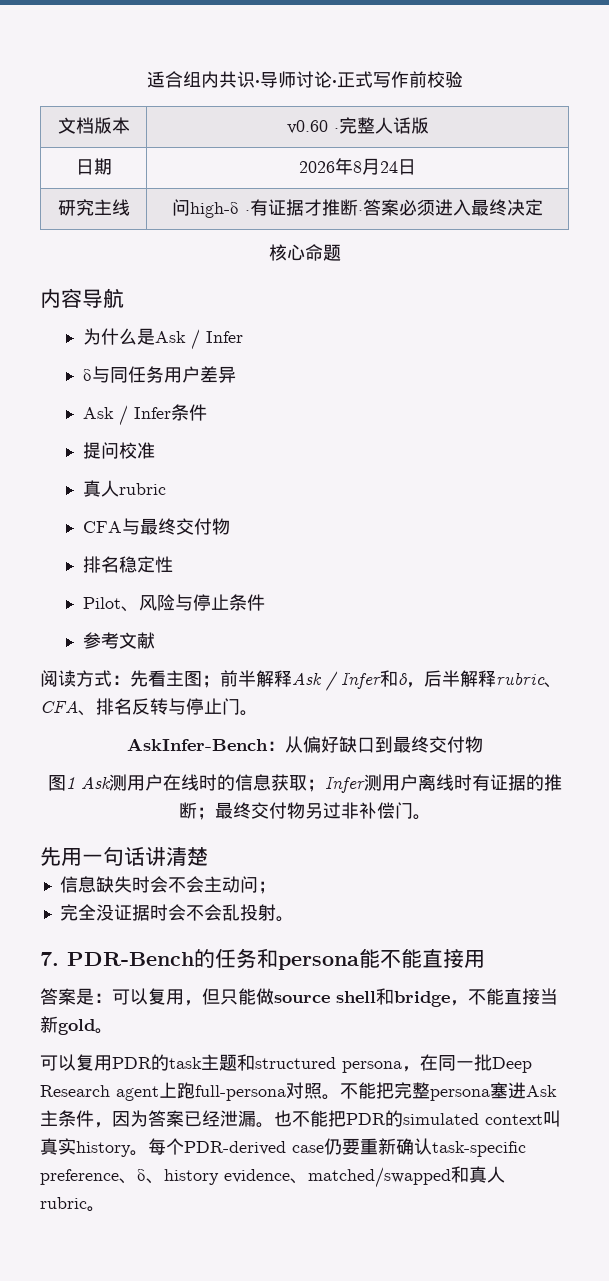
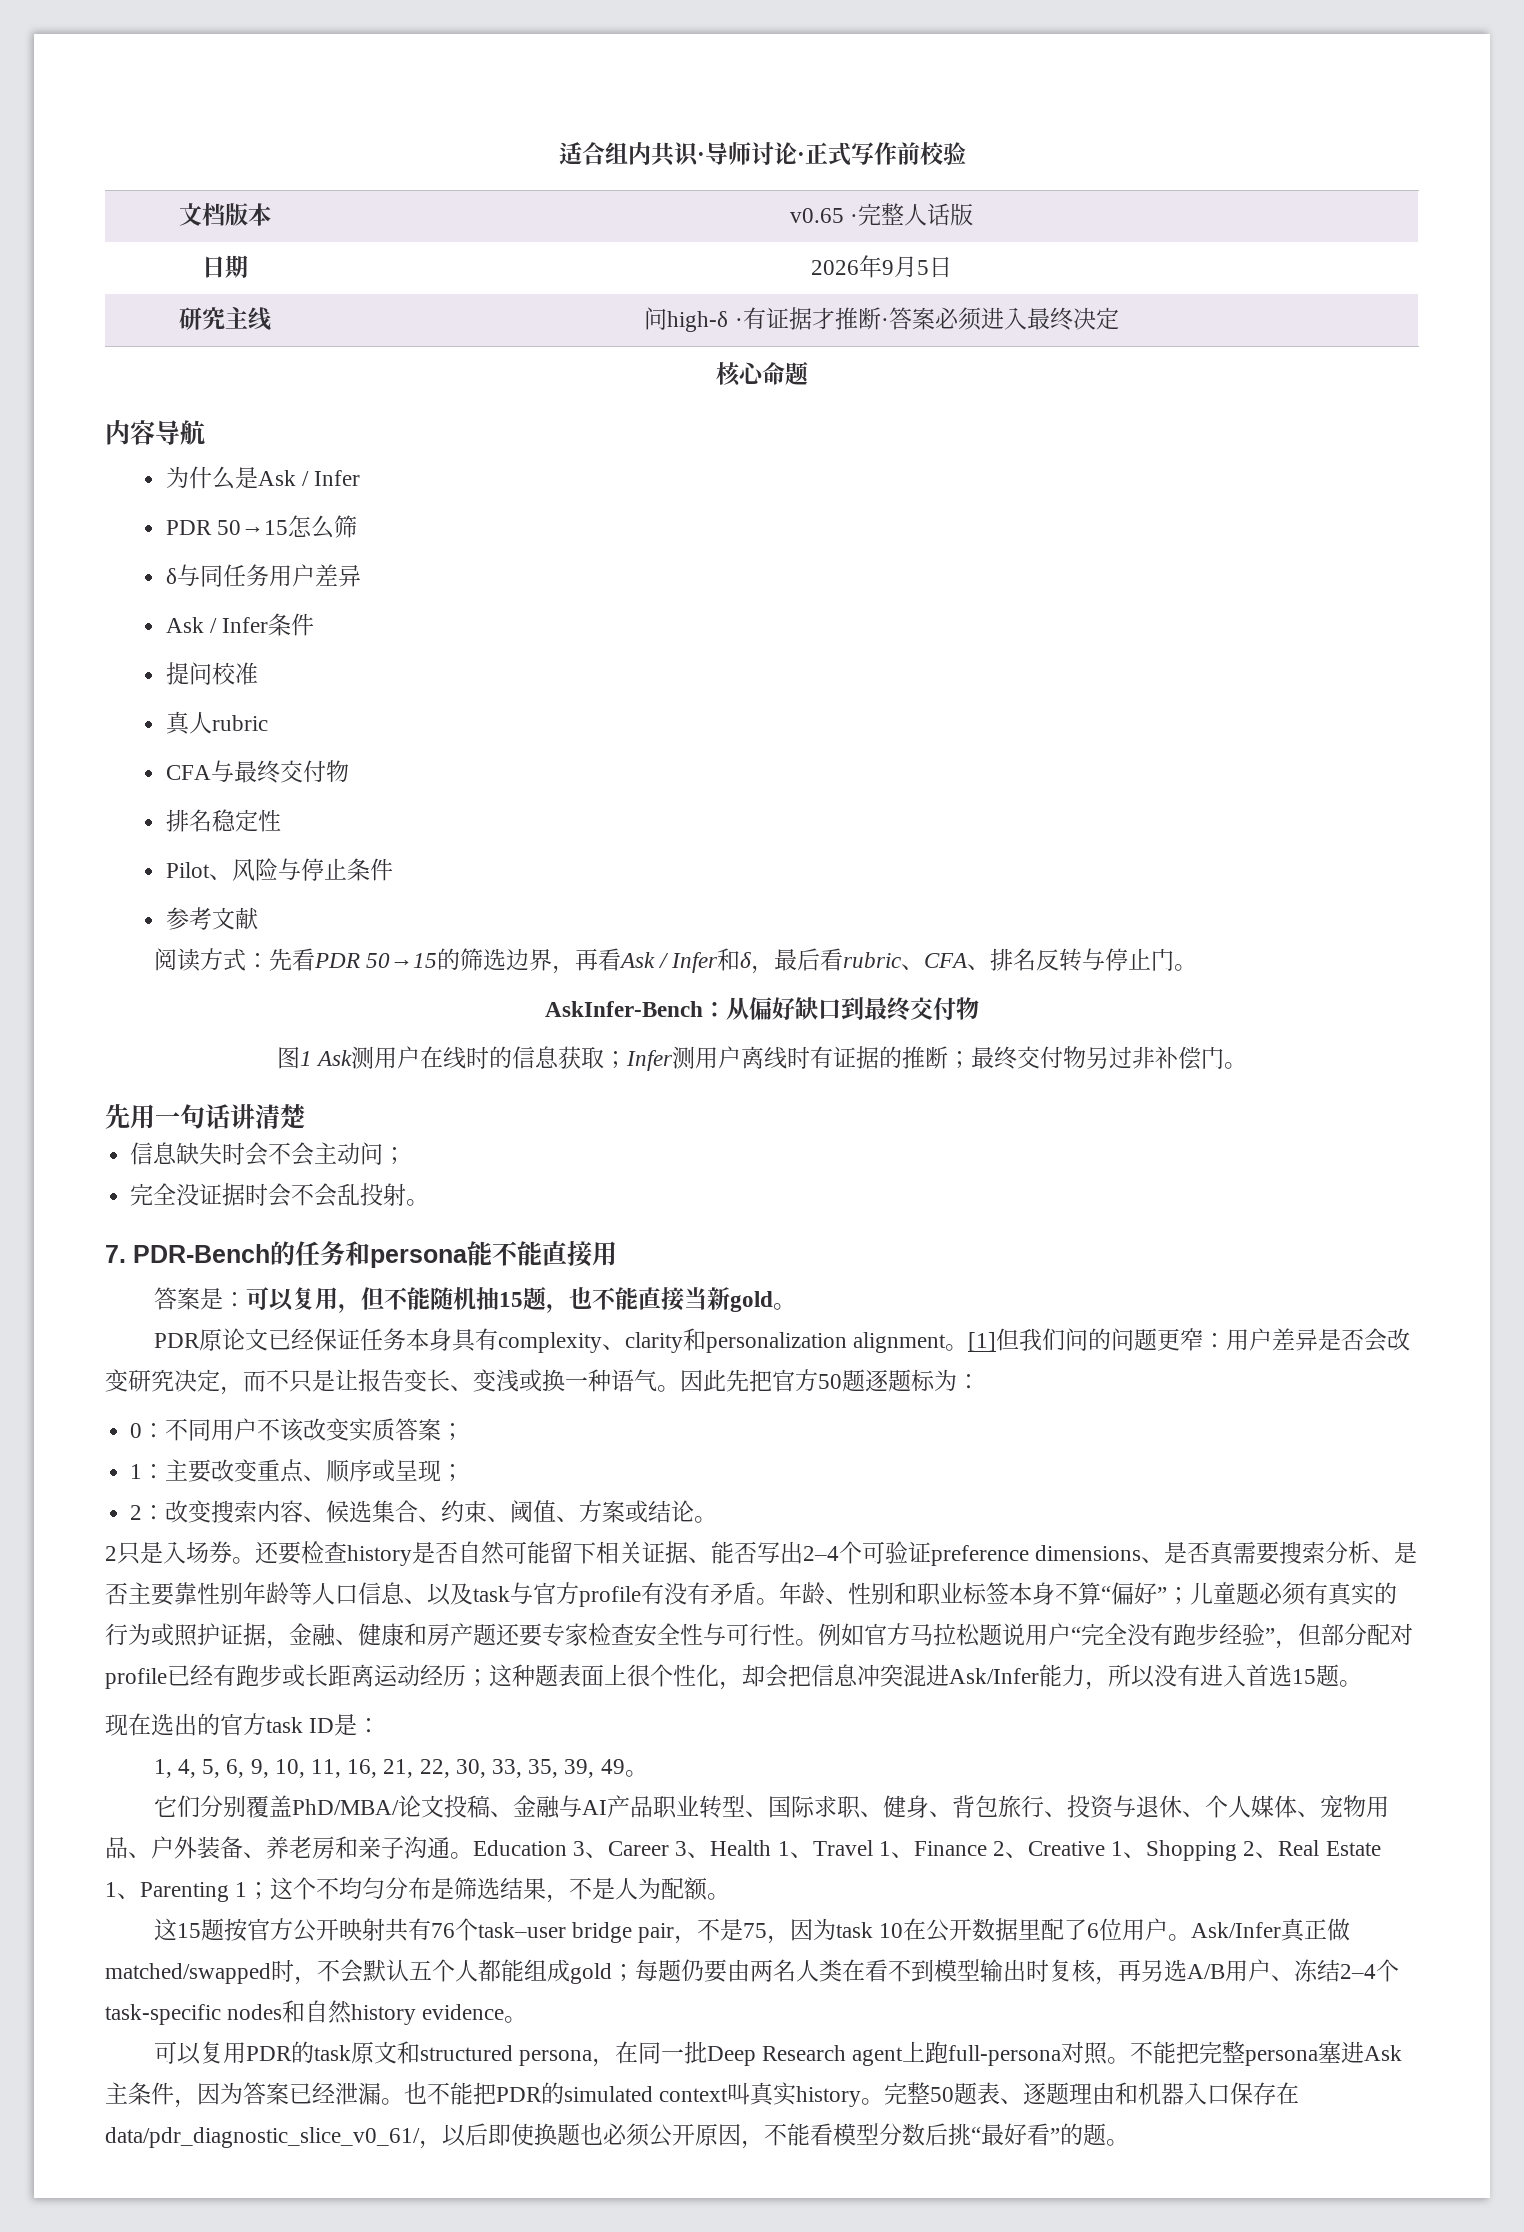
[286,120,328,134] v0.60 -> [789,208,844,223] v0.65
[353,158,398,175] 8月24 -> [882,256,929,277] 9月5
(243, 337) none -> [165,515,357,539] // PDR 50→15怎么筛
[166,670,292,688] 主图；前半解释 -> [313,948,621,974] PDR 50→15的筛选边界，再看
[424,670,496,687] 后半解释 -> [774,948,844,971] 最后看
[220,988,468,1007] 只能做source shell和bridge， -> [383,1286,592,1313] 不能随机抽15题，也
(113, 1031) none -> [153,1328,1410,1353] [105,1369,980,1395] [130,1418,465,1442] [130,1459,465,1483] [130,1500,718,1523] [105,1541,1418,1566] [105,1582,1397,1607] [105,1623,1413,1649] [105,1664,1362,1690] [105,1713,381,1736] [153,1759,648,1778] [153,1795,1389,1819] [105,1836,1381,1861] [105,1877,731,1903] [153,1918,1351,1944] [105,1959,1399,1985] [105,2000,528,2025] // PDR原论文已经保证任务本身具有complexity、clarity和personalization alignment。[1]但我们问的问题更窄：用户差异是否会改变研究决定，而不只是让报告变长、变浅或换一种语气。因此先把官方50题逐题标为： // 0：不同用户不该改变实质答案； // 1：主要改变重点、顺序或呈现； // 2：改变搜索内容、候选集合、约束、阈值、方案或结论。 // 2只是入场券。还要检查history是否自然可能留下相关证据、能否写出2–4个可验证preference dimensions、是否真需要搜索分析、是否主要靠性别年龄等人口信息、以及task与官方profile有没有矛盾。年龄、性别和职业标签本身不算“偏好”；儿童题必须有真实的行为或照护证据，金融、健康和房产题还要专家检查安全性与可行性。例如官方马拉松题说用户“完全没有跑步经验”，但部分配对profile已经有跑步或长距离运动经历；这种题表面上很个性化，却会把信息冲突混进Ask/Infer能力，所以没有进入首选15题。 // 现在选出的官方task ID是： // 1, 4, 5, 6, 9, 10, 11, 16, 21, 22, 30, 33, 35, 39, 49。 // 它们分别覆盖PhD/MBA/论文投稿、金融与AI产品职业转型、国际求职、健身、背包旅行、投资与退休、个人媒体、宠物用品、户外装备、养老房和亲子沟通。Education 3、Career 3、Health 1、Travel 1、Finance 2、Creative 1、Shopping 2、Real Estate 1、Parenting 1；这个不均匀分布是筛选结果，不是人为配额。 // 这15题按官方公开映射共有76个task–user bridge pair，不是75，因为task 10在公开数据里配了6位用户。Ask/Infer真正做matched/swapped时，不会默认五个人都能组成gold；每题仍要由两名人类在看不到模型输出时复核，再另选A/B用户、冻结2–4个task-specific nodes和自然history evidence。
[201,1054,237,1071] 主题 -> [350,2041,397,2064] 原文
[148,1138,526,1157] [40,1166,505,1188] [40,1197,87,1209] 每个PDR-derived case仍要重新确认task-specific preference、δ、history evidence、matched/swapped和真人rubric -> [884,2082,1300,2105] [105,2123,1106,2149] 完整50题表、逐题理由和机器入口保存在data/pdr_diagnostic_slice_v0_61/，以后即使换题也必须公开原因，不能看模型分数后挑“最好看”的题

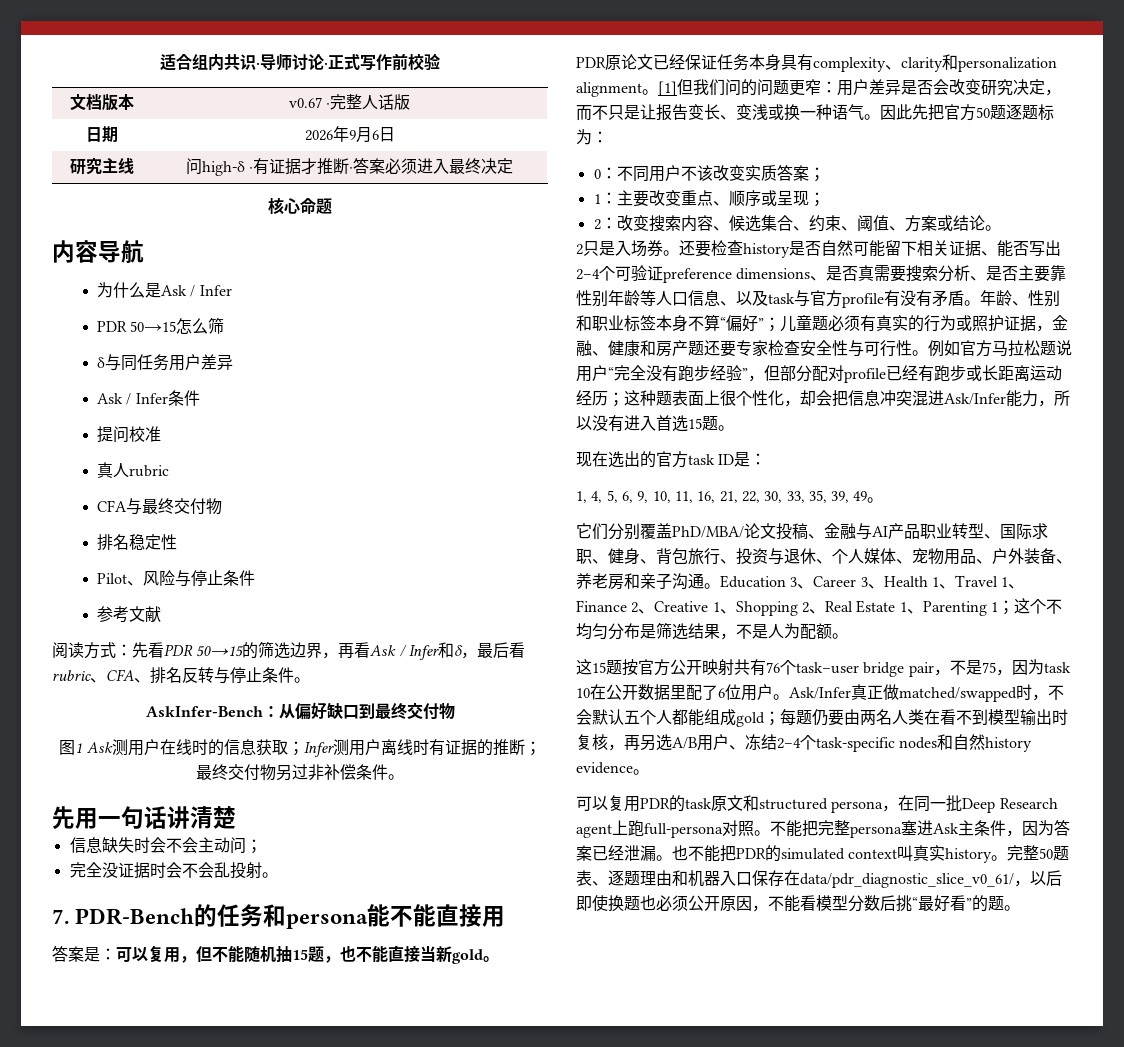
[789,208,844,223] v0.65 -> [288,97,322,108] v0.67
[917,260,929,275] 5 -> [371,130,379,140] 6
[1151,948,1175,971] 门 -> [262,667,294,683] 条件
[1201,1046,1225,1069] 门 -> [356,764,388,780] 条件

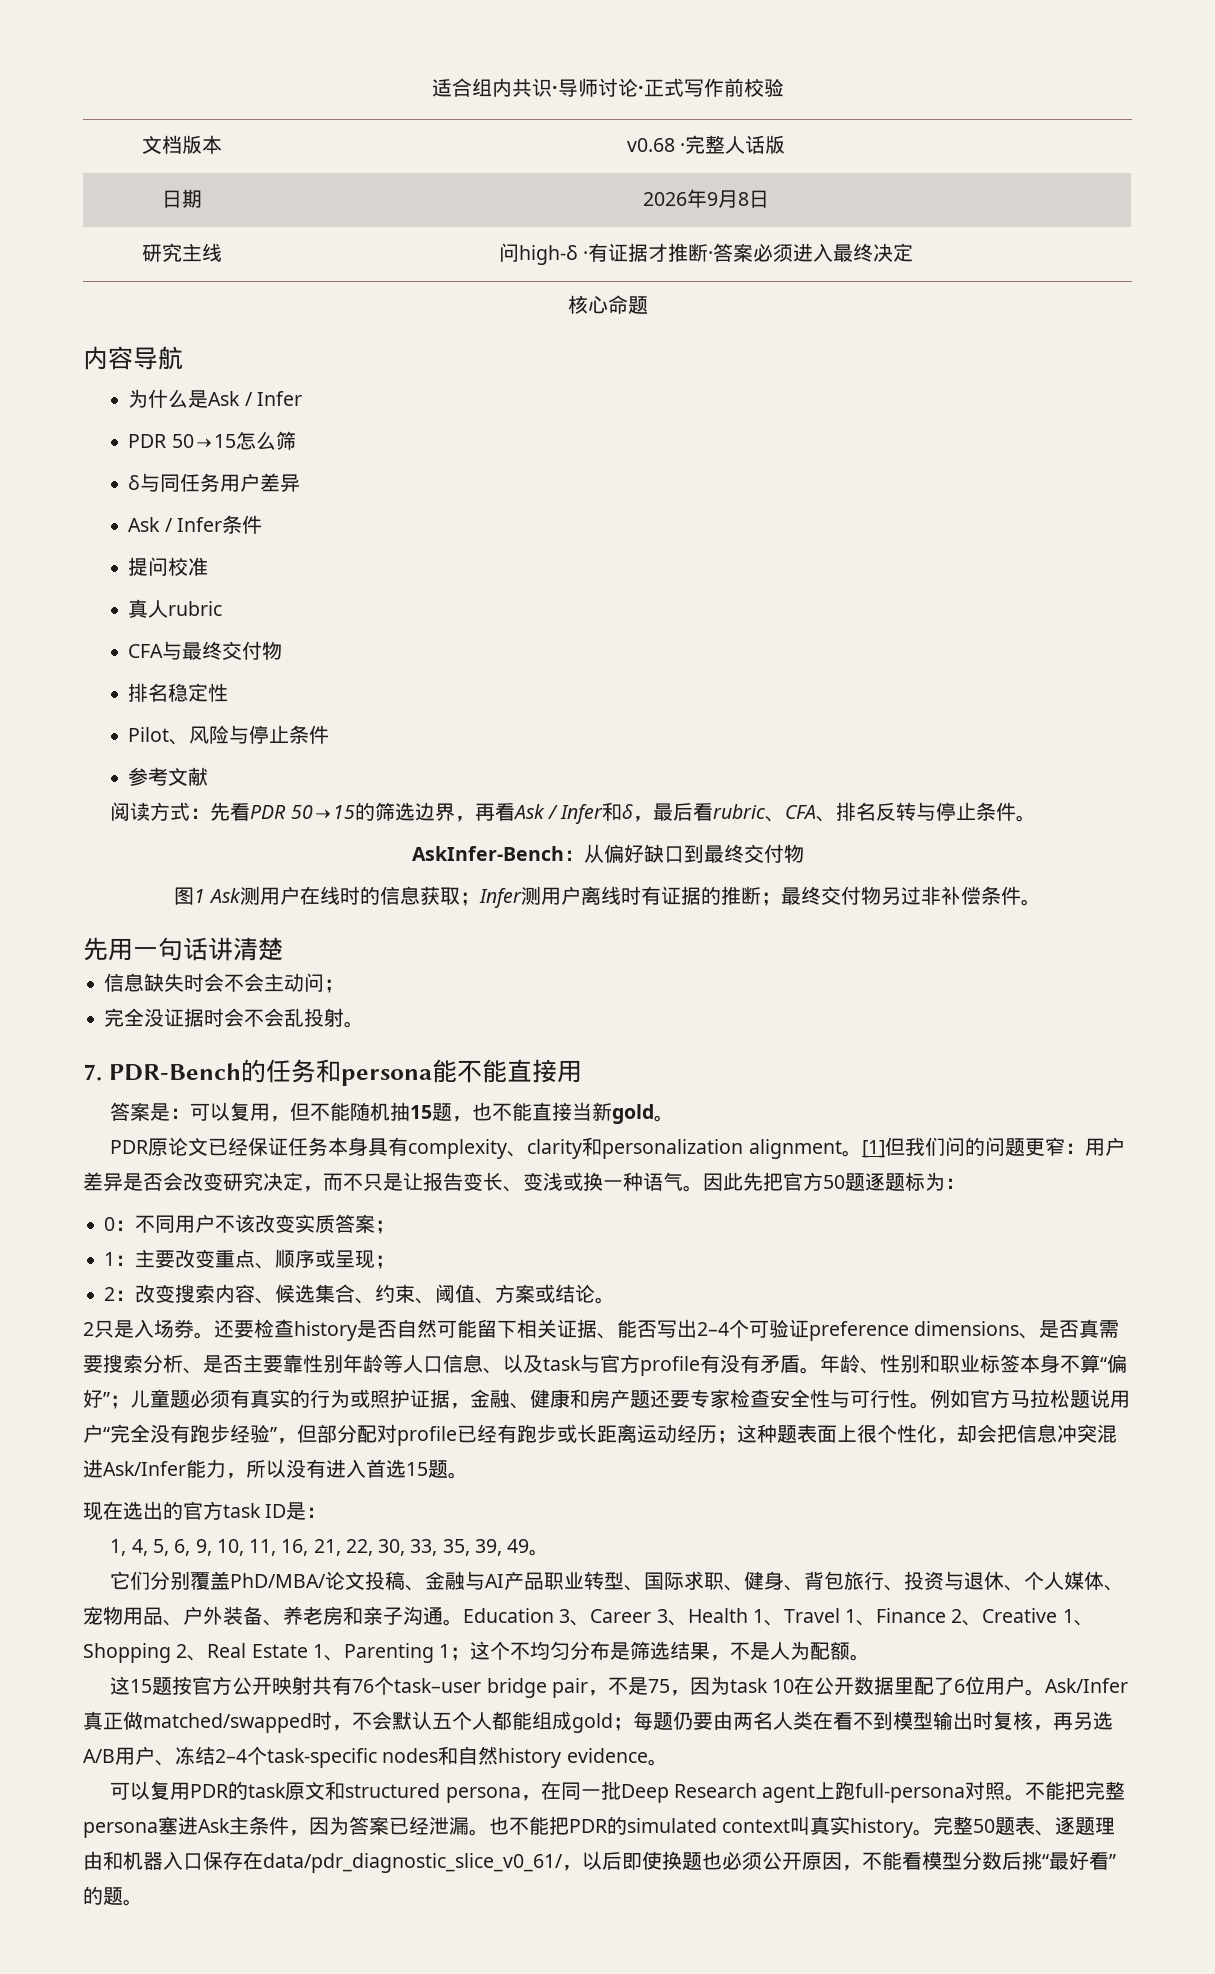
[288,97,322,108] v0.67 -> [626,138,675,152] v0.68
[371,130,379,140] 6 -> [738,192,749,206] 8

